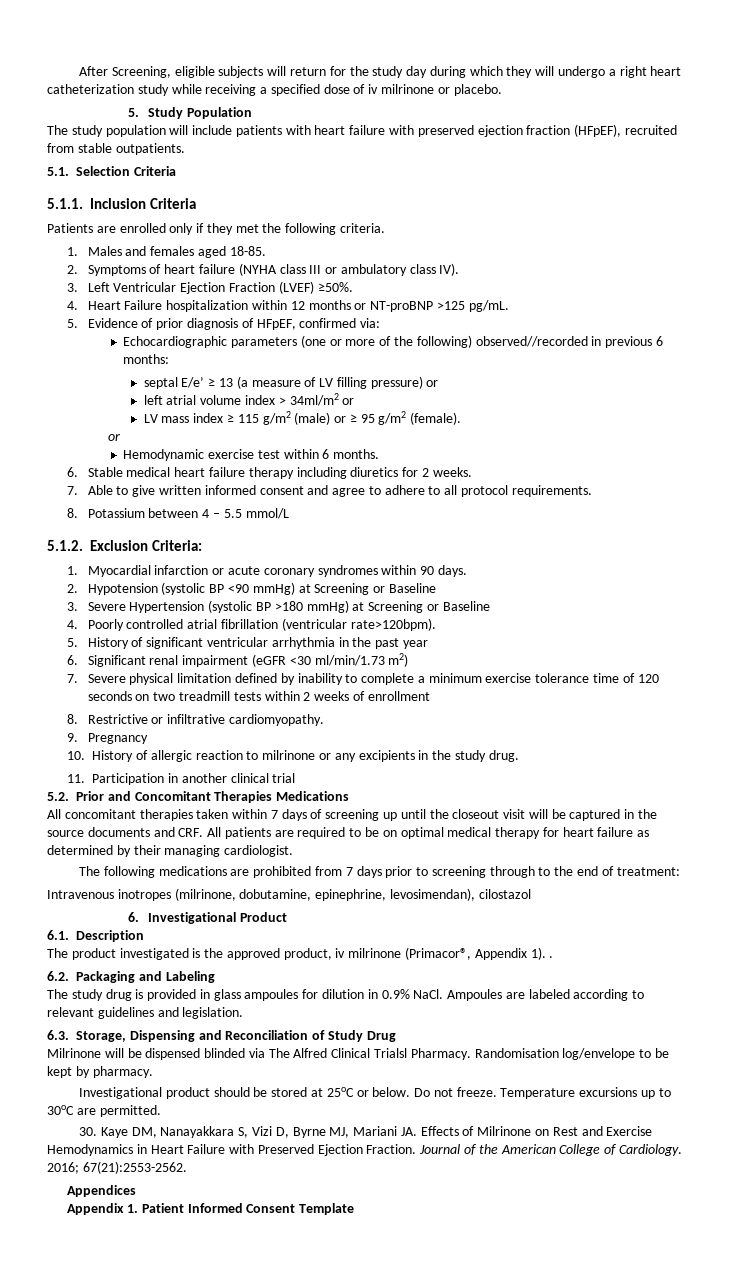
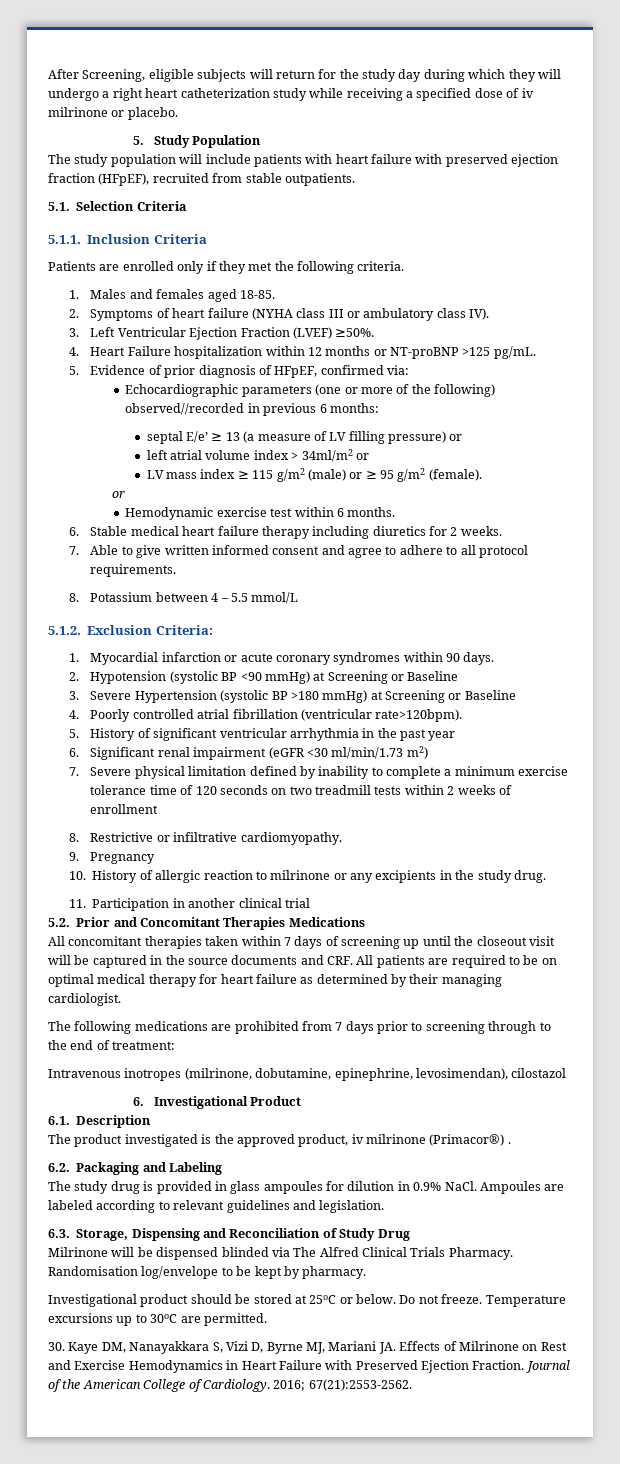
[405,947,546,960] (Primacor®, Appendix 1). -> [429,1134,505,1146] (Primacor®)
[374,1048,408,1058] Trialsl -> [410,1247,446,1257] Trials
[67,1185,137,1197] [67,1203,355,1215] // Appendices // Appendix 1. Patient Informed Consent Template -> (412, 1385) none

